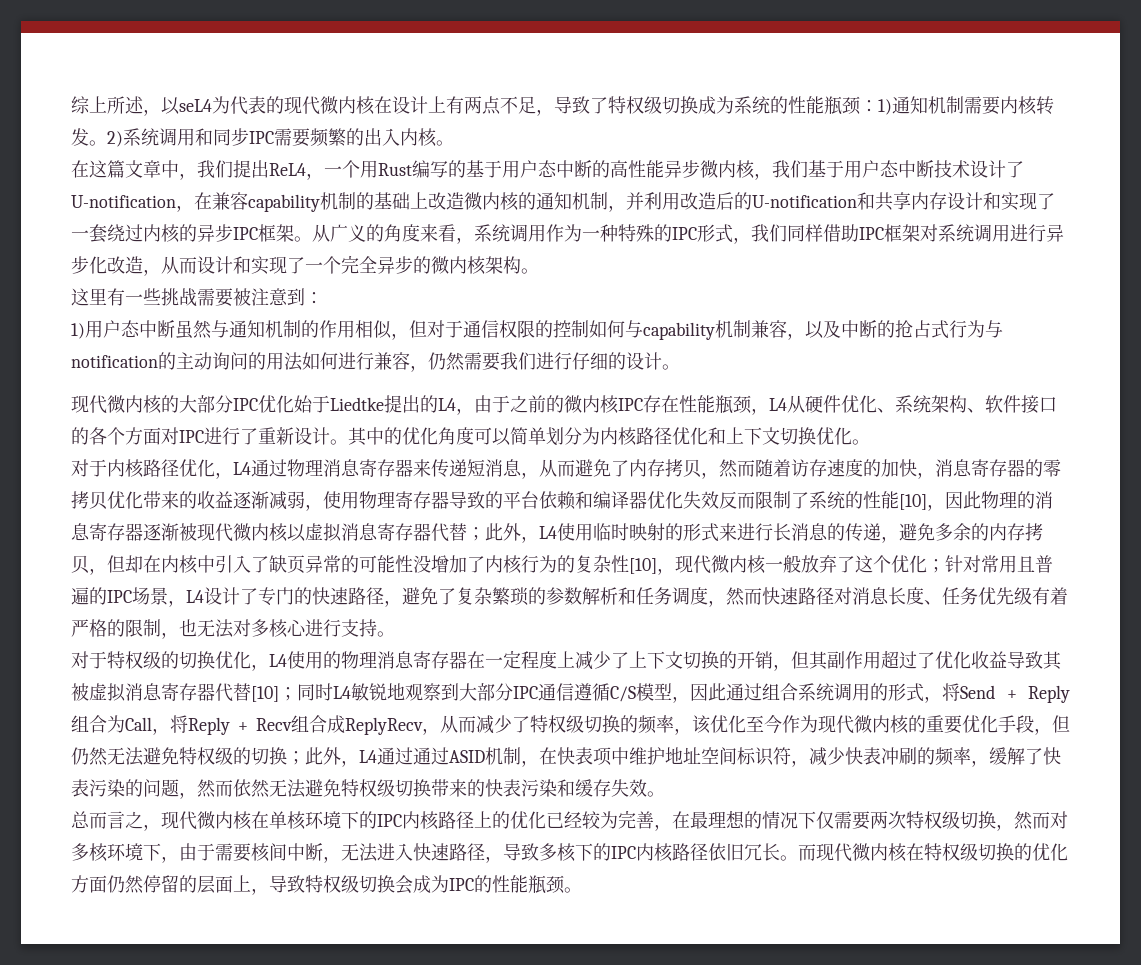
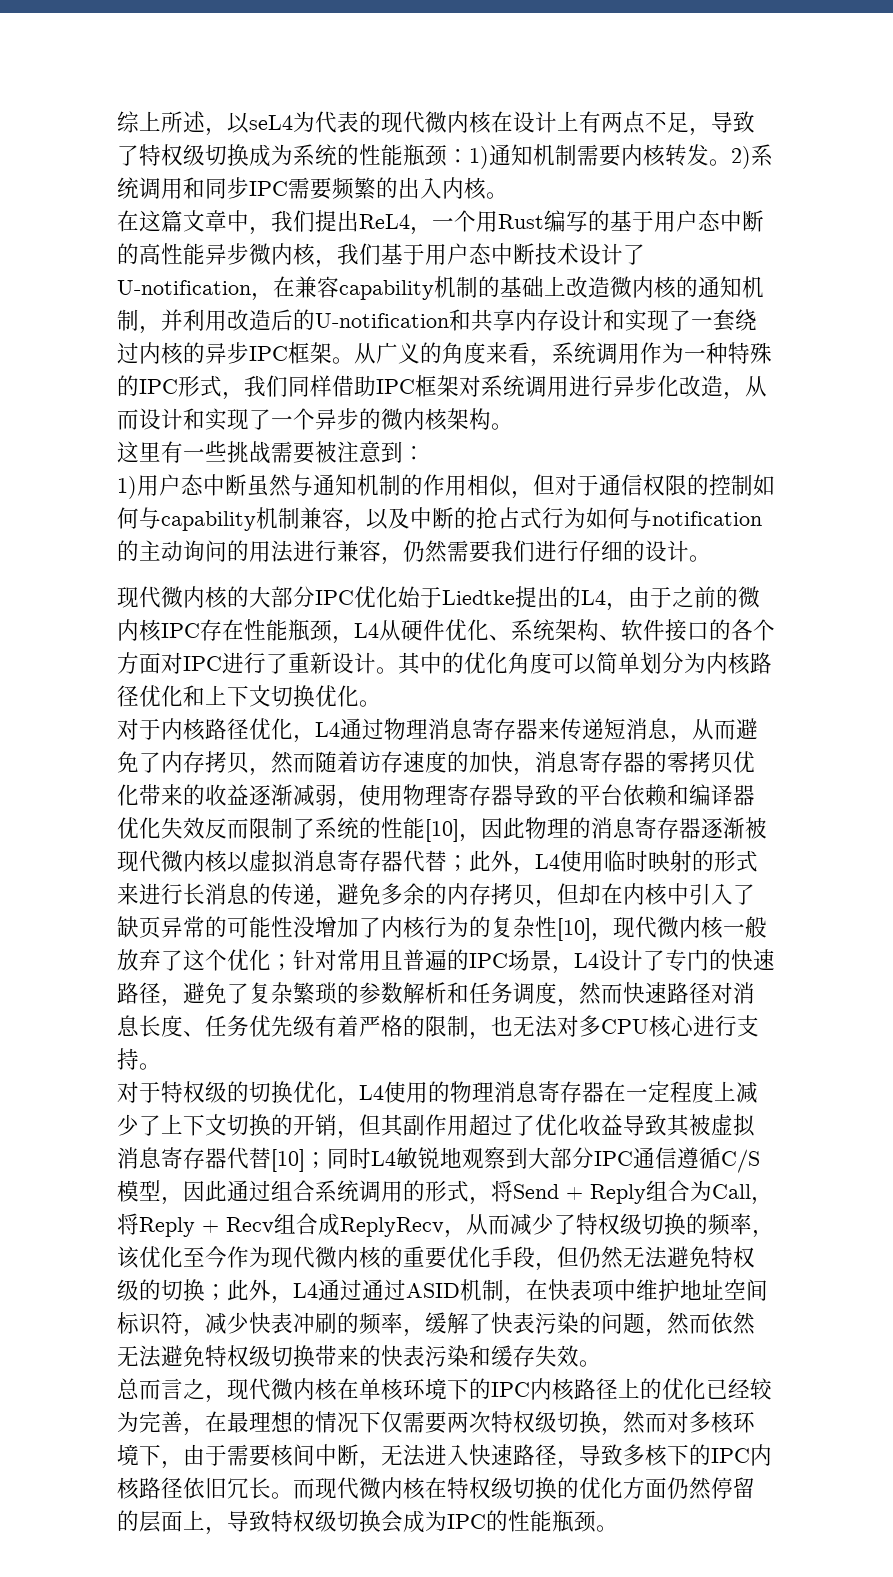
[341,255,377,274] 完全 -> (315, 419) none
(985, 329) none -> [586,507,630,529] 如何
[302,352,338,370] 如何 -> (293, 551) none
(269, 628) none -> [601,1019,649,1034] CPU

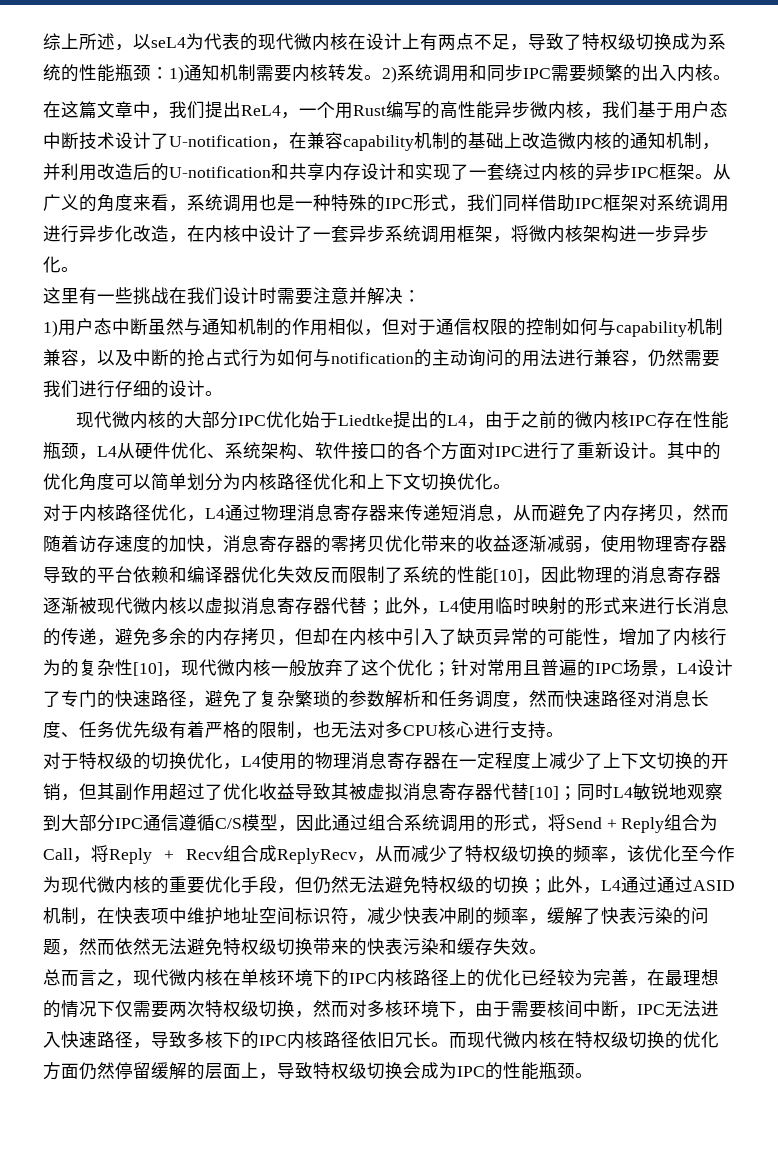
[610,210,764,232] [117,243,139,264] 基于用户态中断的 -> (440, 110) none
[640,342,684,364] 作为 -> [259,194,295,211] 也是
[745,376,767,397] [117,408,513,431] [117,441,403,464] 从而设计和实现了一个异步的微内核架构。 // 这里有一些挑战需要被注意到 -> [187,225,709,243] [43,256,79,273] [43,287,403,305] 在内核中设计了一套异步系统调用框架，将微内核架构进一步异步化。 // 这里有一些挑战在我们设计时需要注意并解决
[293,916,315,938] 没 -> [601,639,619,646] ，
(381, 1465) none -> [637,1004,665,1015] IPC
(755, 1488) none -> [151,1062,187,1080] 缓解

